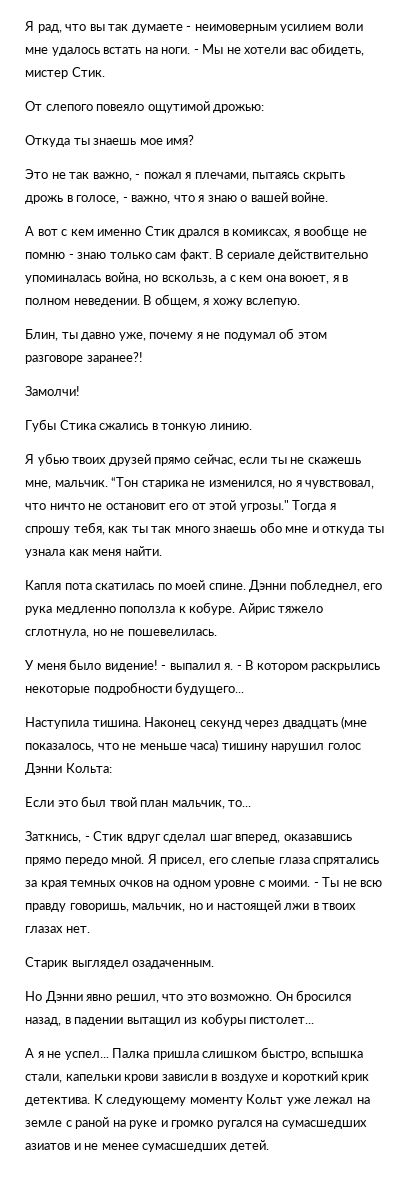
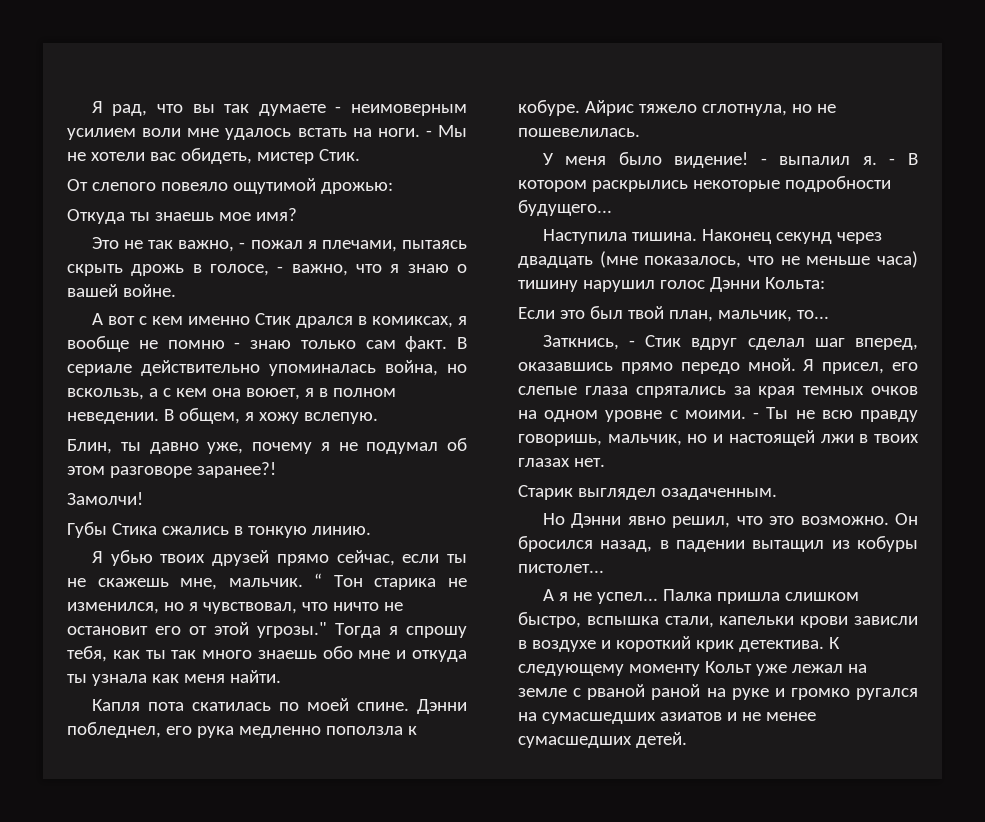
[111,477,139,487] “Тон -> [314,573,363,587] “ Тон
[140,800,169,807] план -> [668,310,713,322] план,
(72, 1123) none -> [587,684,646,700] рваной

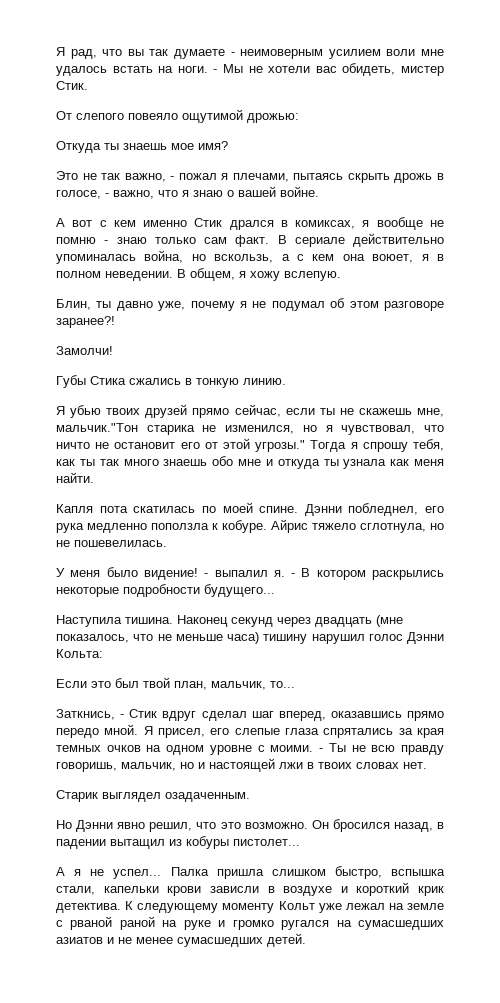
[228,573,363,587] мальчик. “ Тон -> [56,423,138,432] мальчик."Тон
[518,458,570,467] глазах -> [356,762,399,769] словах

